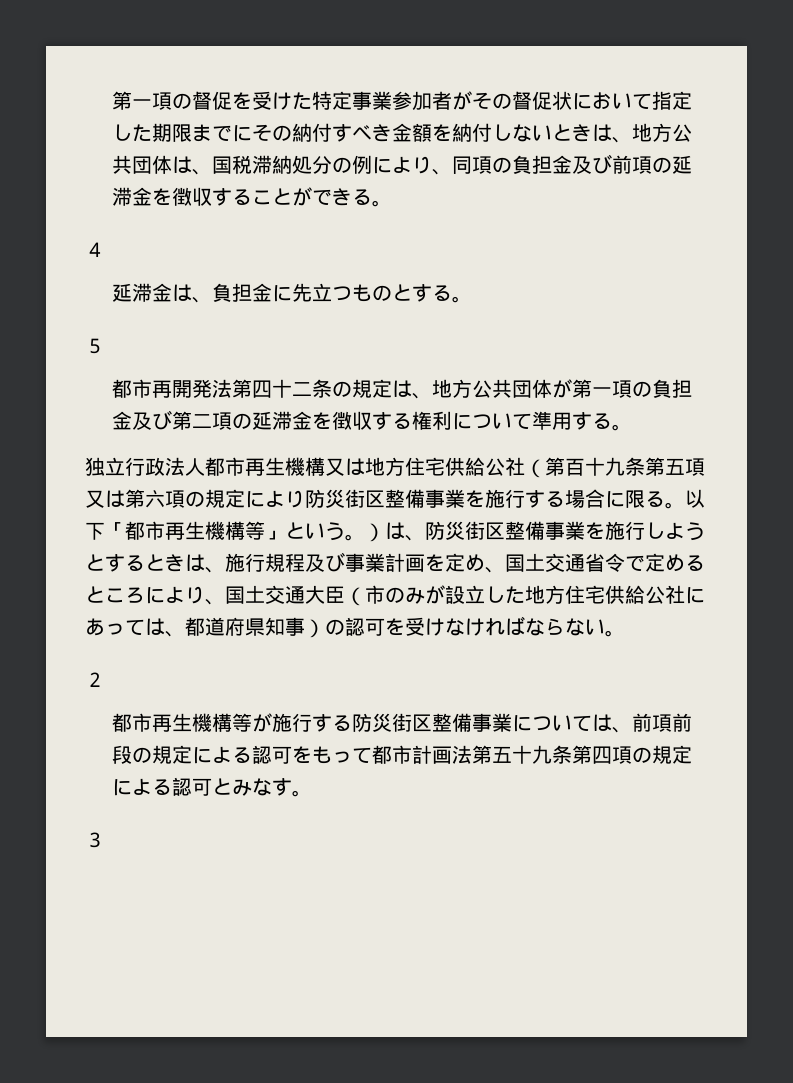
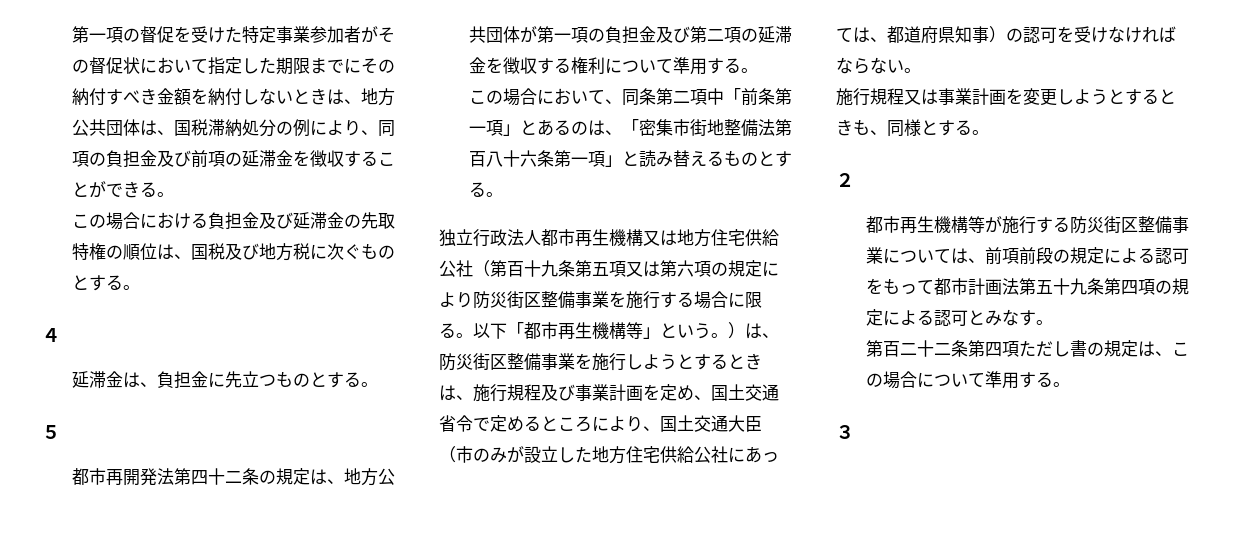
(393, 203) none -> [71,212,395,230] [71,243,395,261] [71,275,140,291] // この場合における負担金及び延滞金の先取特権の順位は、国税及び地方税に次ぐものとする。
(633, 427) none -> [468,88,792,106] [468,119,792,137] [468,150,792,167] [468,182,503,197] // この場合において、同条第二項中「前条第一項」とあるのは、「密集市街地整備法第百八十六条第一項」と読み替えるものとする。
(625, 633) none -> [836,88,1176,106] [836,119,989,137] // 施行規程又は事業計画を変更しようとするときも、同様とする。
(313, 793) none -> [865,340,1189,357] [865,371,1070,389] // 第百二十二条第四項ただし書の規定は、この場合について準用する。

